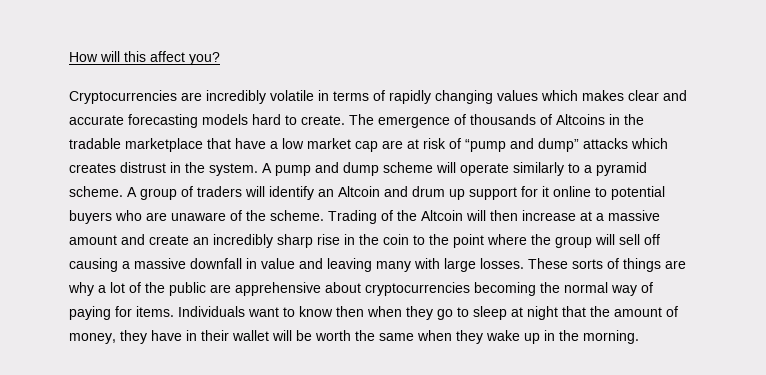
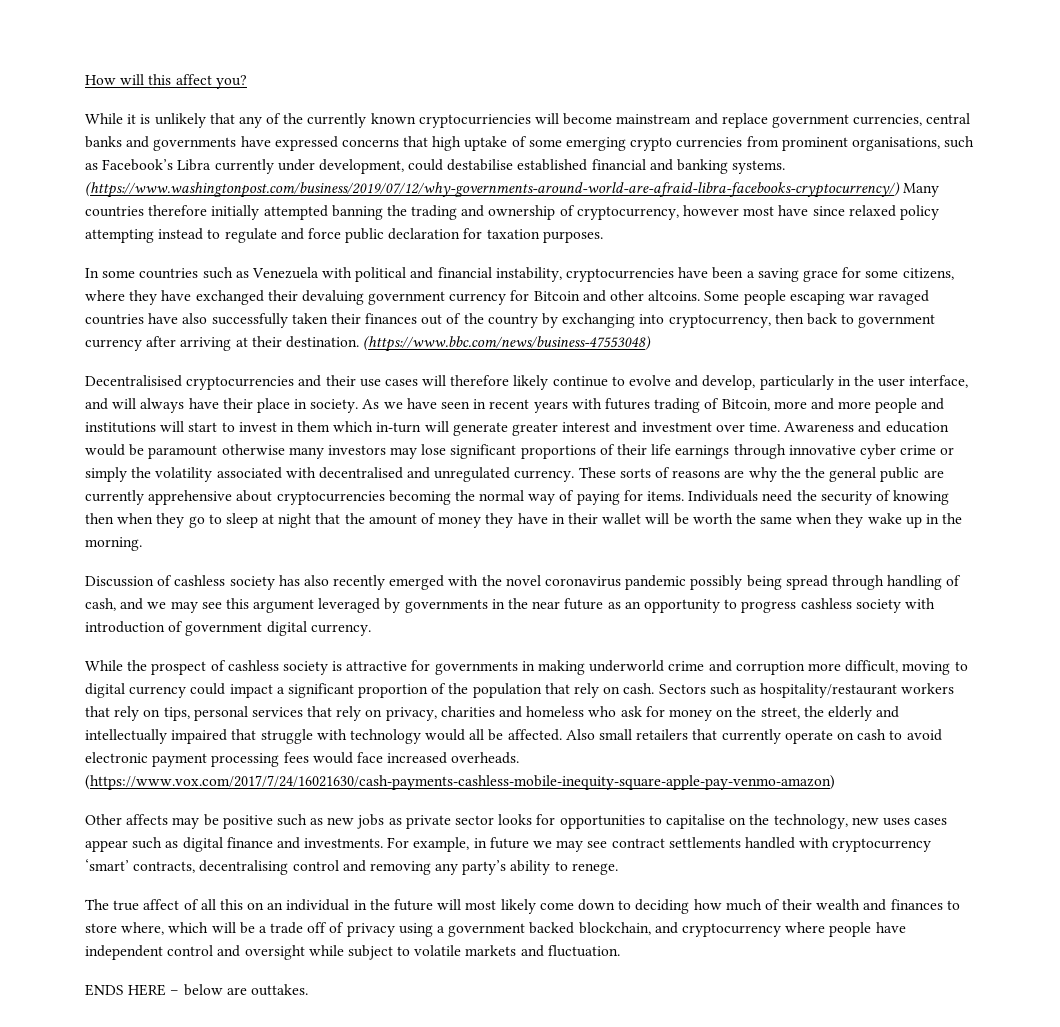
[69,90,687,104] [69,114,644,128] [69,138,668,152] [69,162,647,176] [69,186,665,200] [69,210,660,224] [69,234,660,248] [69,258,524,272] Cryptocurrencies are incredibly volatile in terms of rapidly changing values which makes clear and accurate forecasting models hard to create. The emergence of thousands of Altcoins in the tradable marketplace that have a low market cap are at risk of “pump and dump” attacks which creates distrust in the system. A pump and dump scheme will operate similarly to a pyramid scheme. A group of traders will identify an Altcoin and drum up support for it online to potential buyers who are unaware of the scheme. Trading of the Altcoin will then increase at a massive amount and create an incredibly sharp rise in the coin to the point where the group will sell off causing a massive downfall in value and leaving many with large losses. -> [85,113,971,128] [85,136,975,151] [85,159,786,174] [85,182,940,198] [85,205,939,220] [85,228,603,243] [85,267,954,282] [85,290,930,305] [85,313,936,328] [85,336,652,352] [85,375,969,390] [85,398,945,413] [85,421,949,436] [85,444,955,459] [85,467,575,482] While it is unlikely that any of the currently known cryptocurriencies will become mainstream and replace government currencies, central banks and governments have expressed concerns that high uptake of some emerging crypto currencies from prominent organisations, such as Facebook’s Libra currently under development, could destabilise established financial and banking systems. (https://www.washingtonpost.com/business/2019/07/12/why-governments-around-world-are-afraid-libra-facebooks-cryptocurrency/) Many countries therefore initially attempted banning the trading and ownership of cryptocurrency, however most have since relaxed policy attempting instead to regulate and force public declaration for taxation purposes. // In some countries such as Venezuela with political and financial instability, cryptocurrencies have been a saving grace for some citizens, where they have exchanged their devaluing government currency for Bitcoin and other altcoins. Some people escaping war ravaged countries have also successfully taken their finances out of the country by exchanging into cryptocurrency, then back to government currency after arriving at their destination. (https://www.bbc.com/news/business-47553048) // Decentralisised cryptocurrencies and their use cases will therefore likely continue to evolve and develop, particularly in the user interface, and will always have their place in society. As we have seen in recent years with futures trading of Bitcoin, more and more people and institutions will start to invest in them which in-turn will generate greater interest and investment over time. Awareness and education would be paramount otherwise many investors may lose significant proportions of their life earnings through innovative cyber crime or simply the volatility associated with decentralised and unregulated currency.
[623,258,661,272] things -> [672,470,721,478] reasons
[98,282,165,293] a lot of the -> [780,467,877,482] the the general
(231, 288) none -> [85,490,144,505] currently
[248,306,333,317] want to know -> [762,490,950,505] need the security of knowing
[69,333,116,344] money, -> [438,516,482,528] money
(639, 337) none -> [85,575,962,590] [85,598,935,613] [85,621,371,636] [85,660,968,675] [85,683,955,698] [85,706,900,721] [85,729,942,744] [85,752,520,767] [85,775,835,790] [85,814,948,829] [85,837,932,852] [85,859,618,875] [85,899,960,914] [85,922,906,937] [85,945,620,960] [85,984,308,996] // Discussion of cashless society has also recently emerged with the novel coronavirus pandemic possibly being spread through handling of cash, and we may see this argument leveraged by governments in the near future as an opportunity to progress cashless society with introduction of government digital currency. // While the prospect of cashless society is attractive for governments in making underworld crime and corruption more difficult, moving to digital currency could impact a significant proportion of the population that rely on cash. Sectors such as hospitality/restaurant workers that rely on tips, personal services that rely on privacy, charities and homeless who ask for money on the street, the elderly and intellectually impaired that struggle with technology would all be affected. Also small retailers that currently operate on cash to avoid electronic payment processing fees would face increased overheads. (https://www.vox.com/2017/7/24/16021630/cash-payments-cashless-mobile-inequity-square-apple-pay-venmo-amazon) // Other affects may be positive such as new jobs as private sector looks for opportunities to capitalise on the technology, new uses cases appear such as digital finance and investments. For example, in future we may see contract settlements handled with cryptocurrency ‘smart’ contracts, decentralising control and removing any party’s ability to renege. // The true affect of all this on an individual in the future will most likely come down to deciding how much of their wealth and finances to store where, which will be a trade off of privacy using a government backed blockchain, and cryptocurrency where people have independent control and oversight while subject to volatile markets and fluctuation. // ENDS HERE – below are outtakes.

